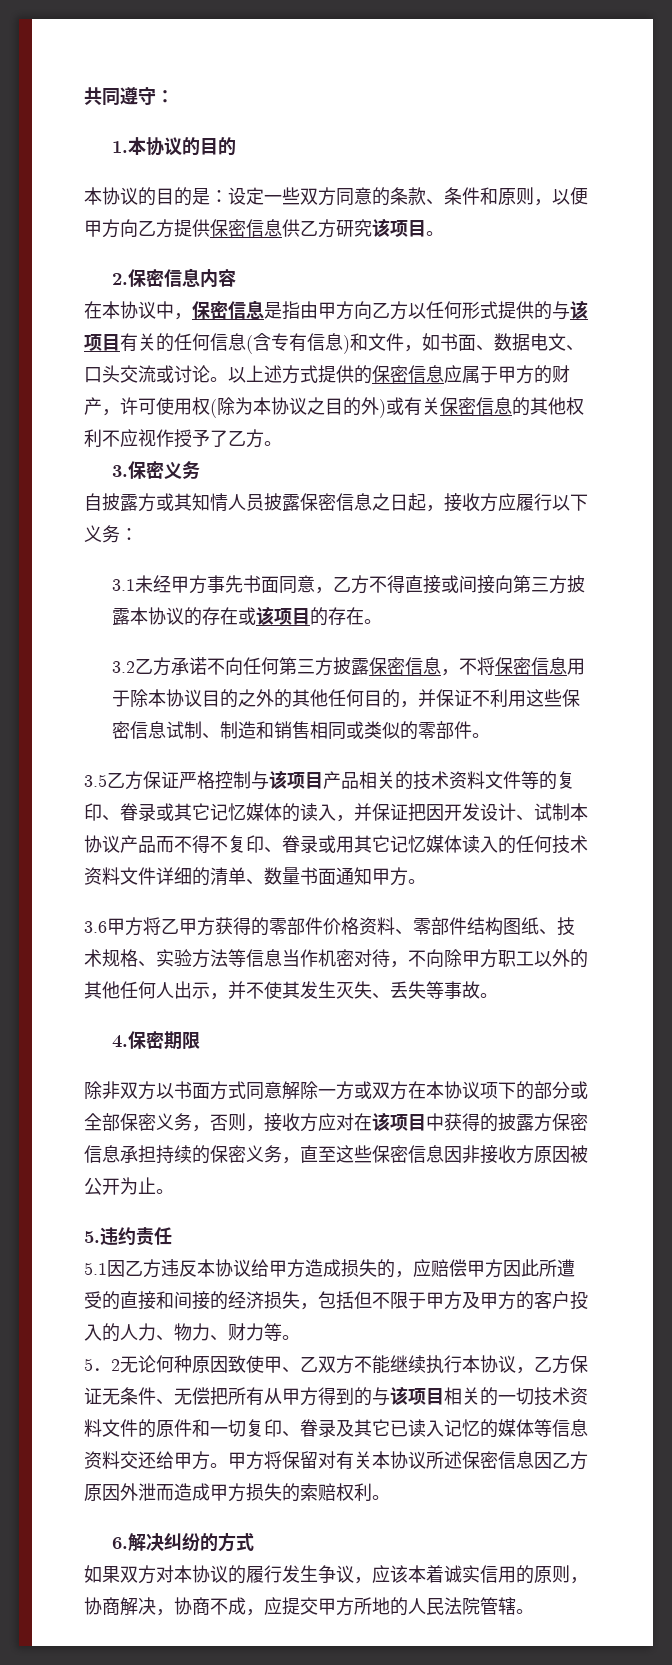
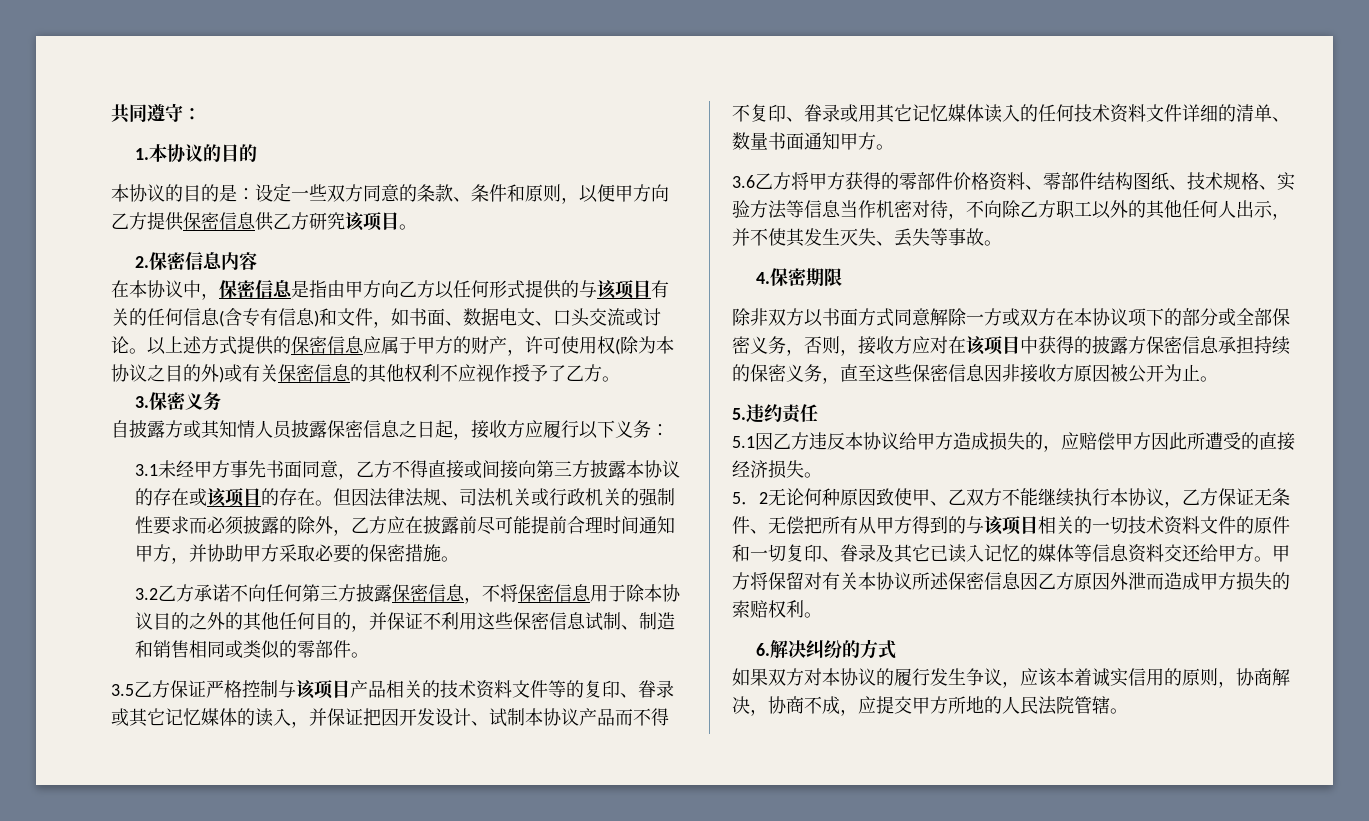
(383, 621) none -> [333,488,676,507] [135,516,676,536] [135,544,460,564] 但因法律法规、司法机关或行政机关的强制性要求而必须披露的除外，乙方应在披露前尽可能提前合理时间通知甲方，并协助甲方采取必要的保密措施。
[107,917,179,936] 甲方将乙 -> [755,172,809,190] 乙方将
[462,950,480,967] 甲 -> [1020,201,1038,217] 乙
[156,1291,588,1310] [84,1323,282,1342] 和间接的经济损失，包括但不限于甲方及甲方的客户投入的人力、物力、财力等 -> [732,460,804,479] 经济损失

